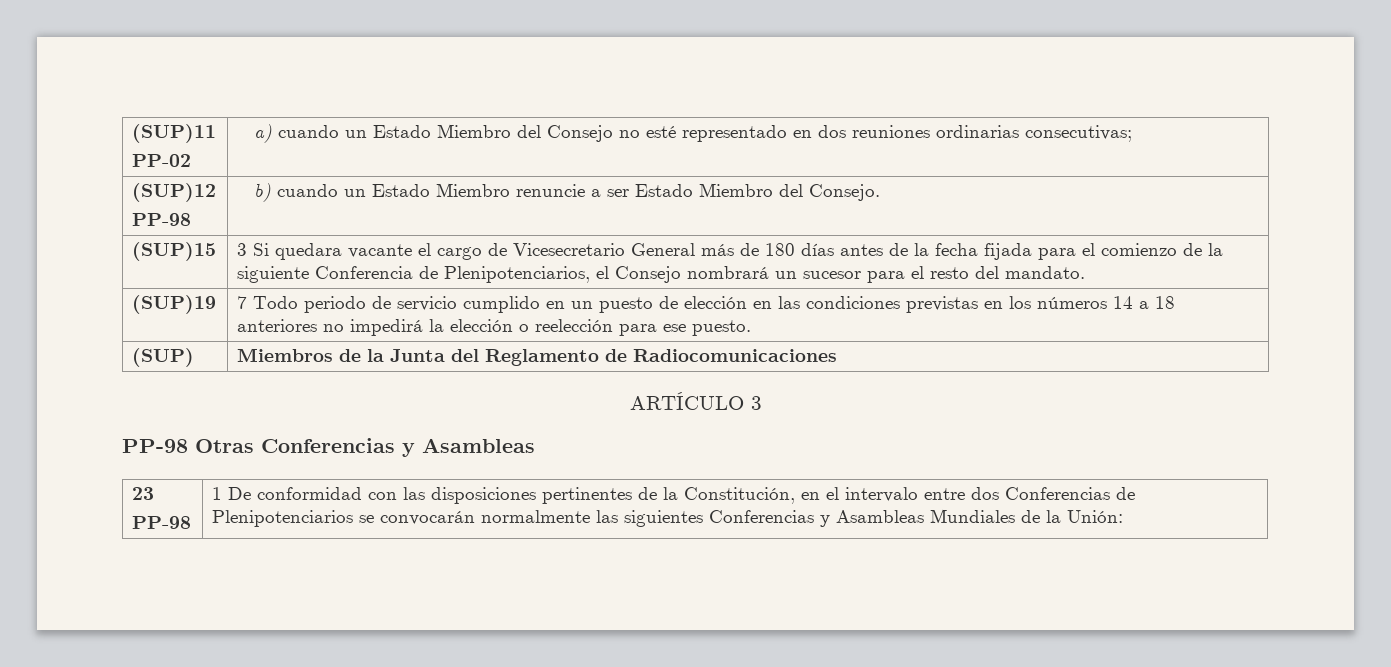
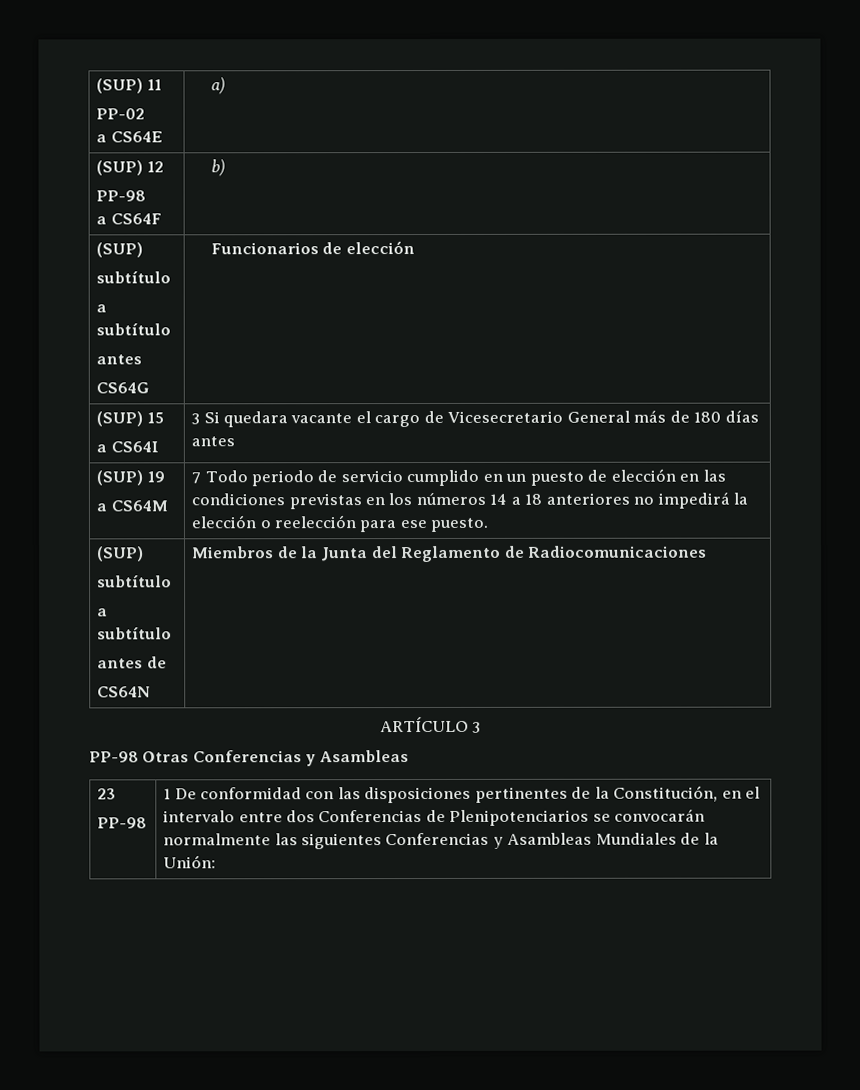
[132,124,217,143] (SUP)11 -> [96,78,162,94] (SUP) 11
(192, 160) none -> [96,131,163,143] // a CS64E
[278,124,1133,142] [132,183,217,202] [132,213,192,226] cuando un Estado Miembro del Consejo no esté representado en dos reuniones ordinarias consecutivas; // (SUP)12 // PP-98 -> [96,160,164,176] [96,190,147,202] [96,213,162,225] // (SUP) 12 // PP-98 // a CS64F
[277,183,881,201] [132,242,217,261] cuando un Estado Miembro renuncie a ser Estado Miembro del Consejo. // (SUP)15 -> [96,242,144,258] [96,271,172,284] [96,304,108,313] [96,323,172,336] [96,354,143,365] [96,382,150,394] [210,241,415,255] [96,411,164,427] [96,441,159,453] // (SUP) // subtítulo // a subtítulo // antes // CS64G | Funcionarios de elección // (SUP) 15 // a CS64I
[889,243,1224,260] [237,266,1086,283] [132,295,217,314] de la fecha fijada para el comienzo de la siguiente Conferencia de Plenipotenciarios, el Consejo nombrará un sucesor para el resto del mandato. // (SUP)19 -> [96,470,165,486] [96,500,168,512] // (SUP) 19 // a CS64M
(195, 357) none -> [97,575,173,588] [97,608,109,617] [97,627,173,640] [97,656,167,669] [97,686,151,698] // subtítulo // a subtítulo // antes de // CS64N

